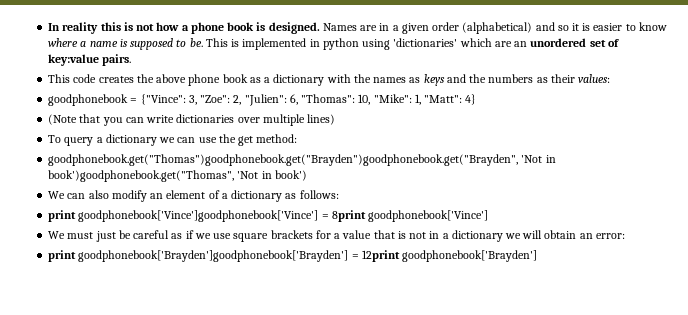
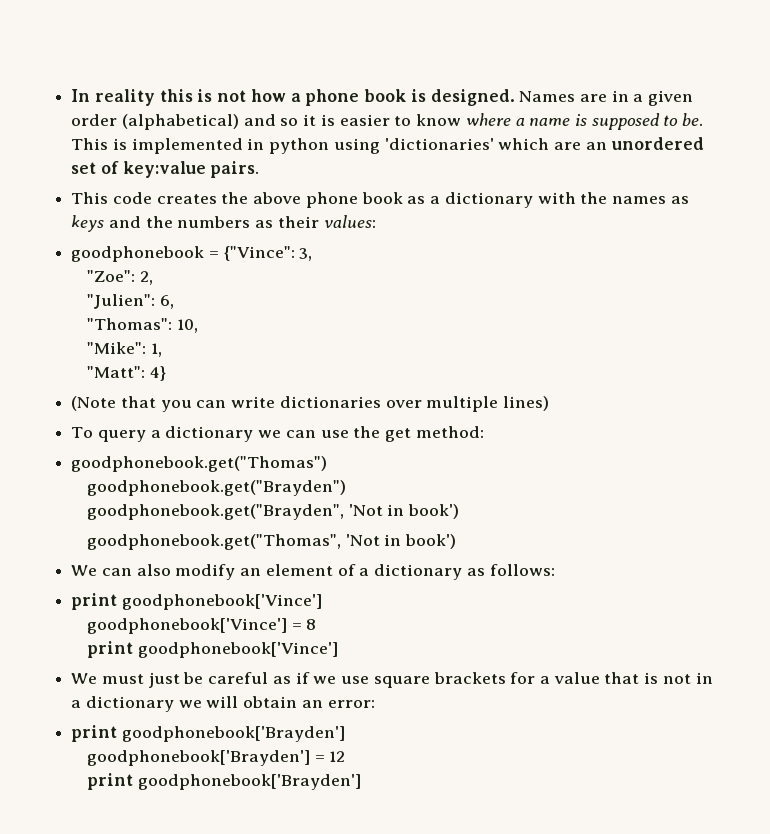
(197, 100) none -> (313, 254) //
(242, 100) none -> (153, 278) //
(298, 99) none -> (174, 302) //
(371, 99) none -> (198, 326) //
(421, 99) none -> (162, 350) //
[48,154,556,166] [48,170,235,182] goodphonebook.get("Thomas")goodphonebook.get("Brayden")goodphonebook.get("Brayden", 'Not in book')goodphonebook.get("Thomas", -> [71,456,328,472] [86,480,346,496] [86,504,460,520] [86,534,341,550] goodphonebook.get("Thomas") // goodphonebook.get("Brayden") // goodphonebook.get("Brayden", 'Not in book') // goodphonebook.get("Thomas",
[78,210,366,222] goodphonebook['Vince']goodphonebook['Vince'] = 8print -> [121,594,322,610] [86,618,317,634] [86,641,133,658] goodphonebook['Vince'] // goodphonebook['Vince'] = 8 // print
[78,250,400,262] goodphonebook['Brayden']goodphonebook['Brayden'] = 12print -> [121,726,345,742] [86,750,346,766] [86,773,133,790] goodphonebook['Brayden'] // goodphonebook['Brayden'] = 12 // print

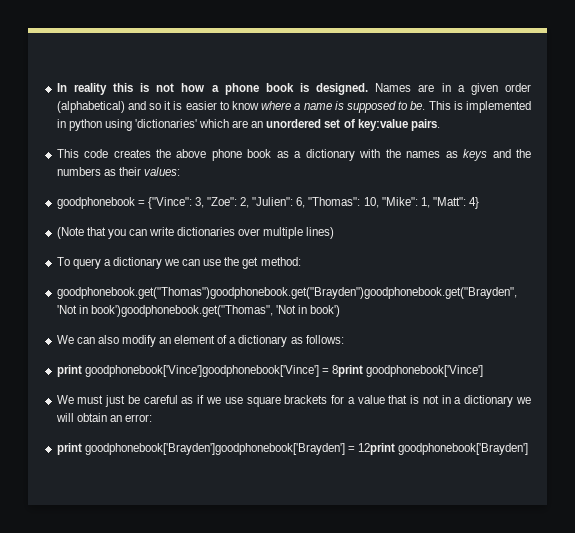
(313, 254) // -> (204, 202) none
(153, 278) // -> (250, 202) none
(174, 302) // -> (306, 202) none
(198, 326) // -> (379, 202) none
(162, 350) // -> (430, 202) none
[71,456,328,472] [86,480,346,496] [86,504,460,520] [86,534,341,550] goodphonebook.get("Thomas") // goodphonebook.get("Brayden") // goodphonebook.get("Brayden", 'Not in book') // goodphonebook.get("Thomas", -> [56,287,517,299] [56,305,273,317] goodphonebook.get("Thomas")goodphonebook.get("Brayden")goodphonebook.get("Brayden", 'Not in book')goodphonebook.get("Thomas",
[121,594,322,610] [86,618,317,634] [86,641,133,658] goodphonebook['Vince'] // goodphonebook['Vince'] = 8 // print -> [84,365,363,377] goodphonebook['Vince']goodphonebook['Vince'] = 8print
[121,726,345,742] [86,750,346,766] [86,773,133,790] goodphonebook['Brayden'] // goodphonebook['Brayden'] = 12 // print -> [84,443,395,455] goodphonebook['Brayden']goodphonebook['Brayden'] = 12print

